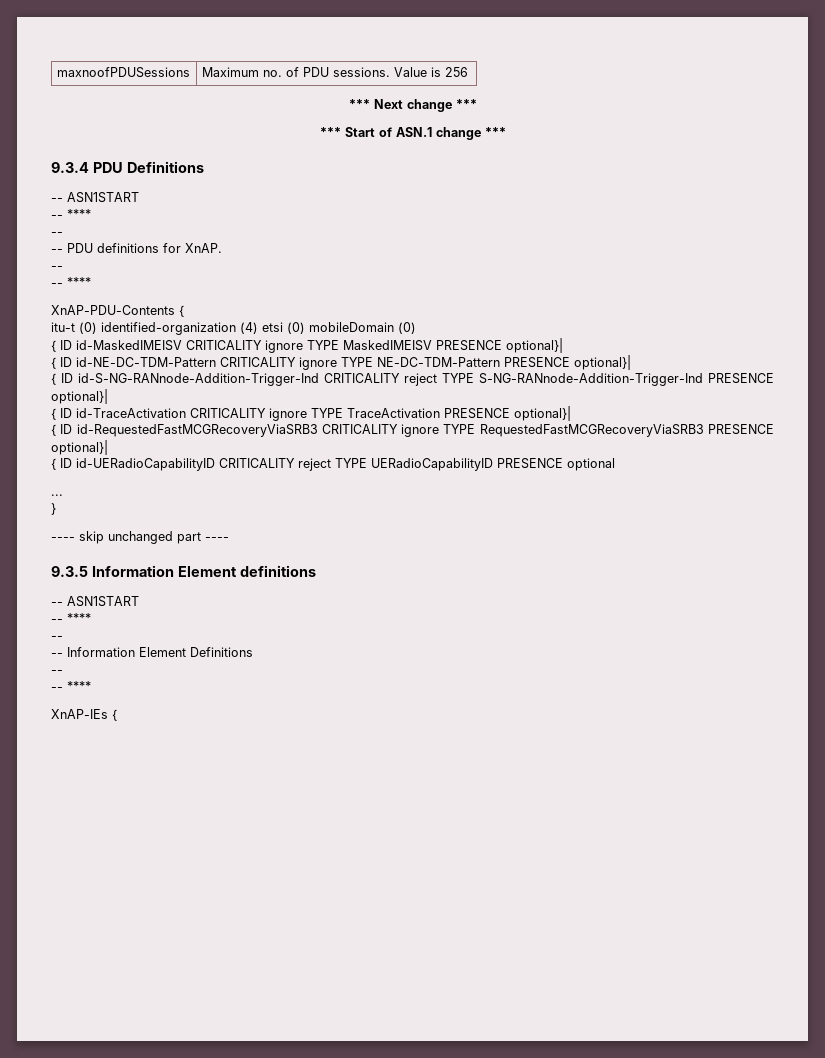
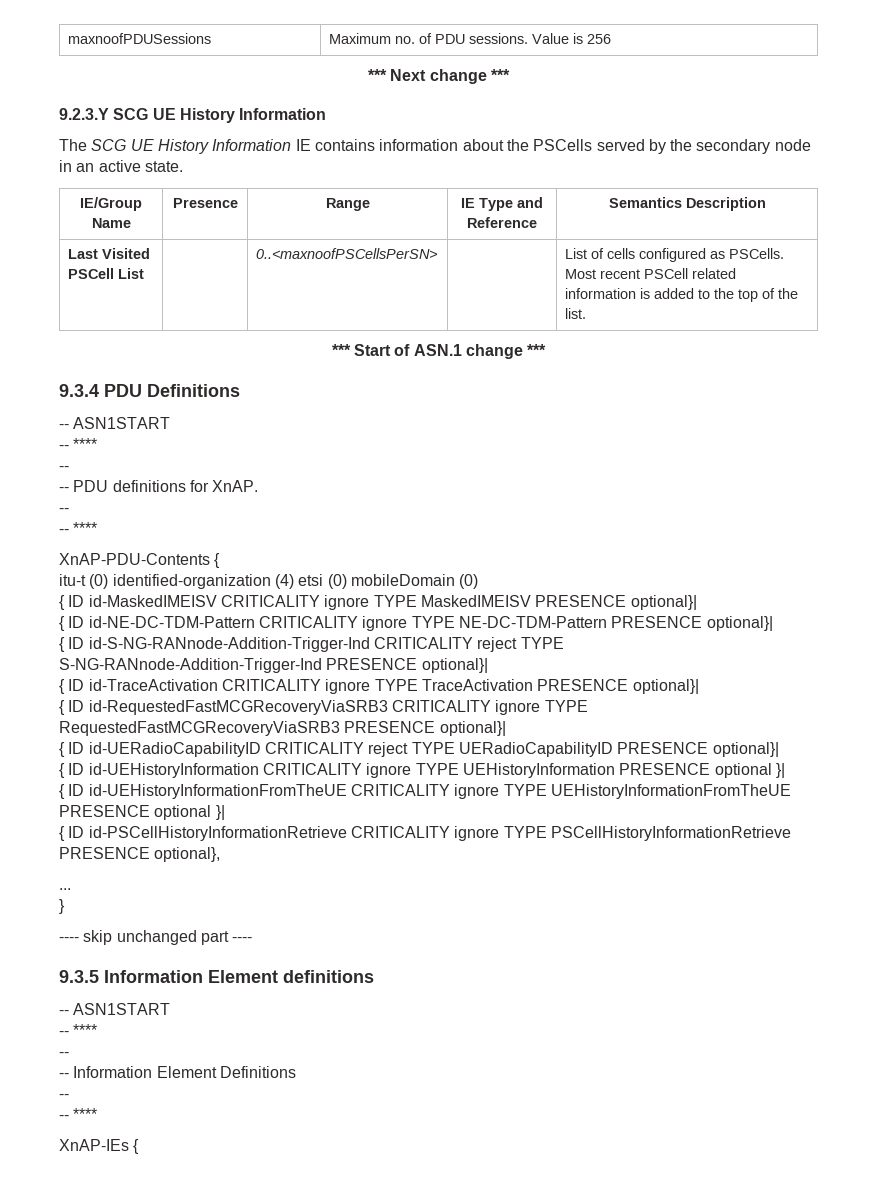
(477, 104) none -> [59,108,327,123] [59,139,811,154] [59,160,183,172] [80,197,142,211] [91,218,131,228] [172,198,238,208] [325,198,370,211] [461,197,543,211] [467,217,537,228] [608,197,766,211] [68,248,151,259] [68,268,145,279] [256,248,438,259] [565,248,785,262] [565,268,737,279] [565,288,799,302] [565,308,587,319] // 9.2.3.Y SCG UE History Information // The SCG UE History Information IE contains information about the PSCells served by the secondary node in an active state. // IE/Group Name | Presence | Range | IE Type and Reference | Semantics Description // Last Visited PSCell List | | 0..<maxnoofPSCellsPerSN> | | List of cells configured as PSCells. Most recent PSCell related information is added to the top of the list.
[567,458,615,471] optional -> [712,742,779,757] [59,763,785,778] [59,784,791,799] [59,805,225,820] [59,826,791,841] [59,847,221,862] optional}| // { ID id-UEHistoryInformation CRITICALITY ignore TYPE UEHistoryInformation PRESENCE optional }| // { ID id-UEHistoryInformationFromTheUE CRITICALITY ignore TYPE UEHistoryInformationFromTheUE PRESENCE optional }| // { ID id-PSCellHistoryInformationRetrieve CRITICALITY ignore TYPE PSCellHistoryInformationRetrieve PRESENCE optional},

